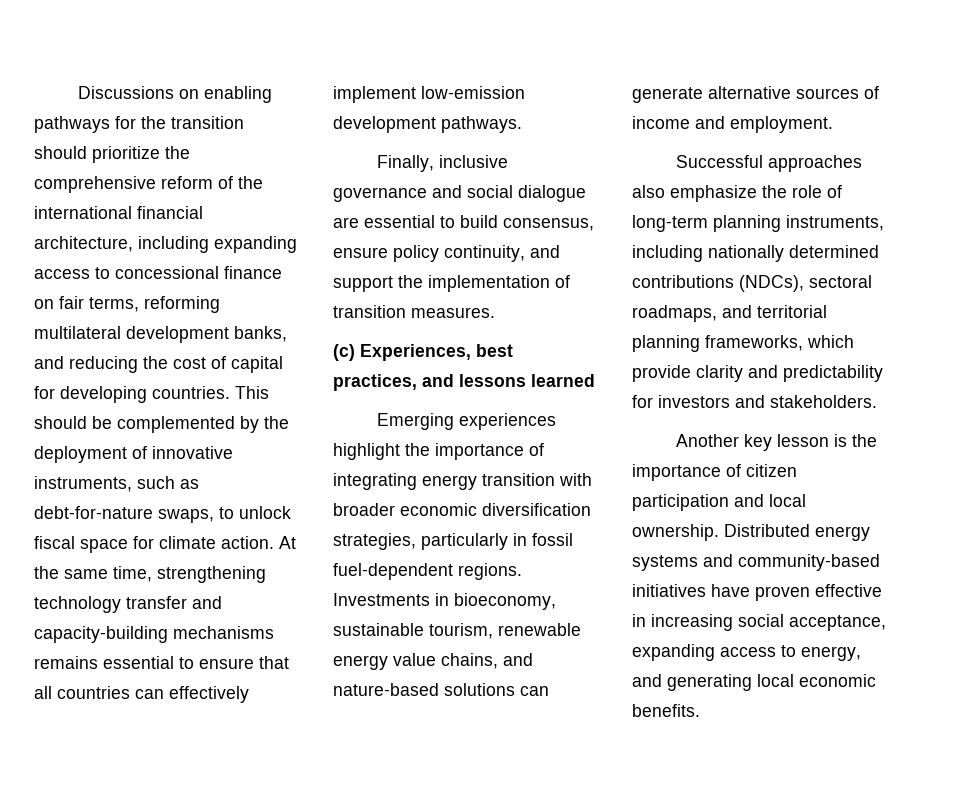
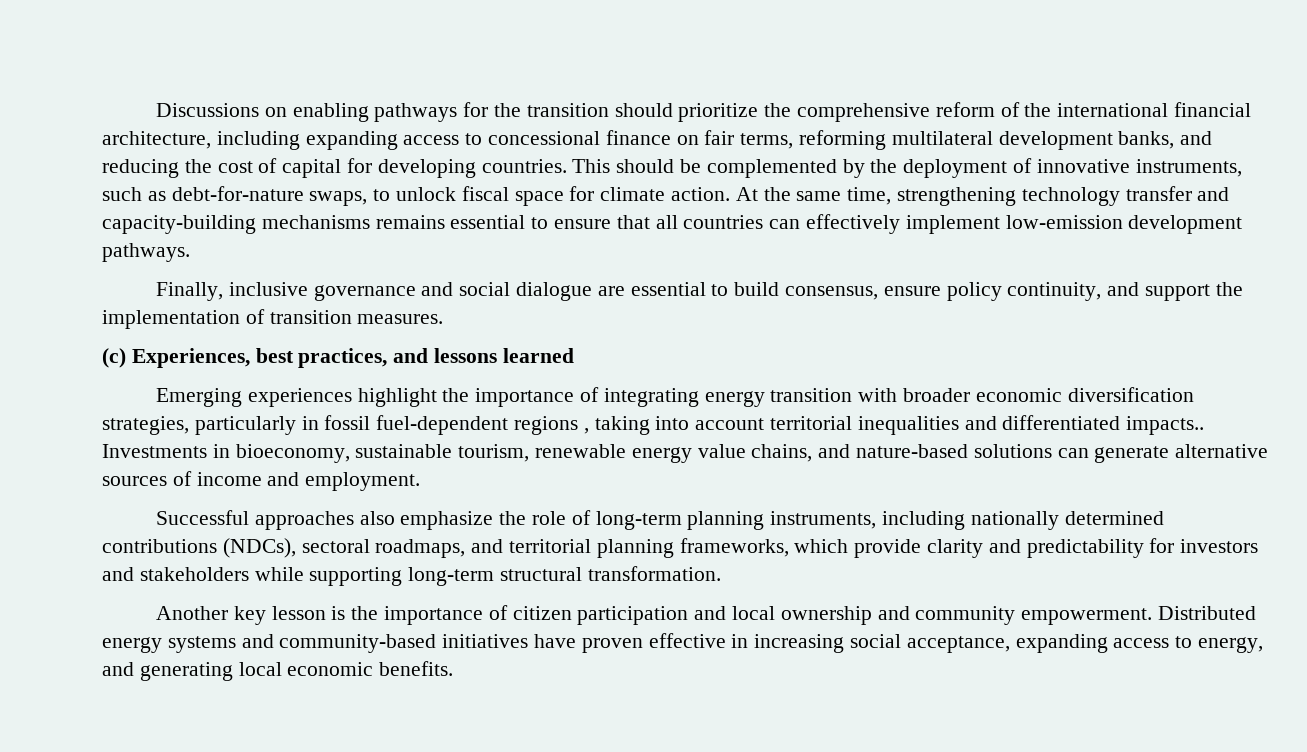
[458,563,522,580] regions. -> [514,415,1205,435] regions , taking into account territorial inequalities and differentiated impacts..
[770,395,877,408] stakeholders. -> [139,566,721,586] stakeholders while supporting long-term structural transformation.
[632,524,719,541] ownership. -> [780,606,1153,625] ownership and community empowerment.

